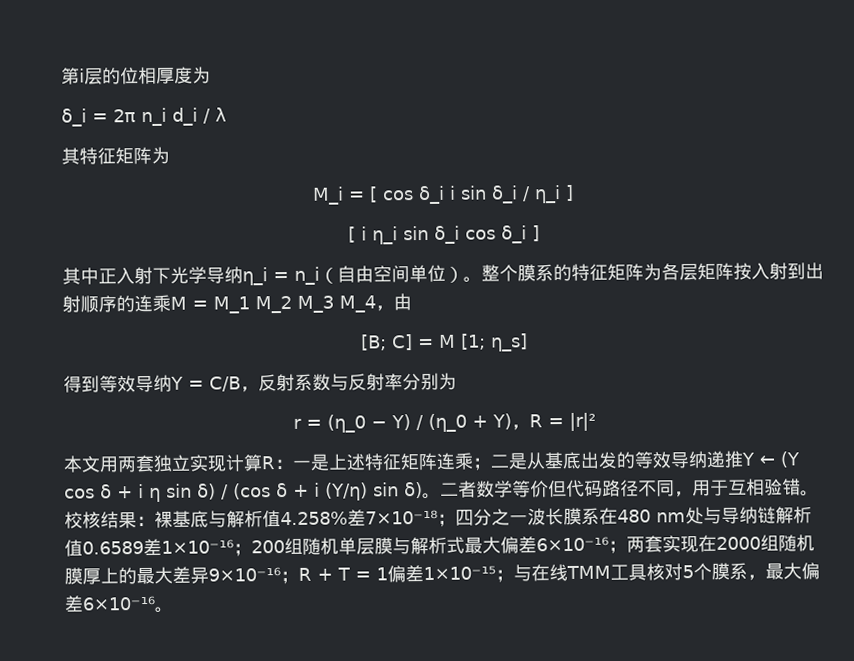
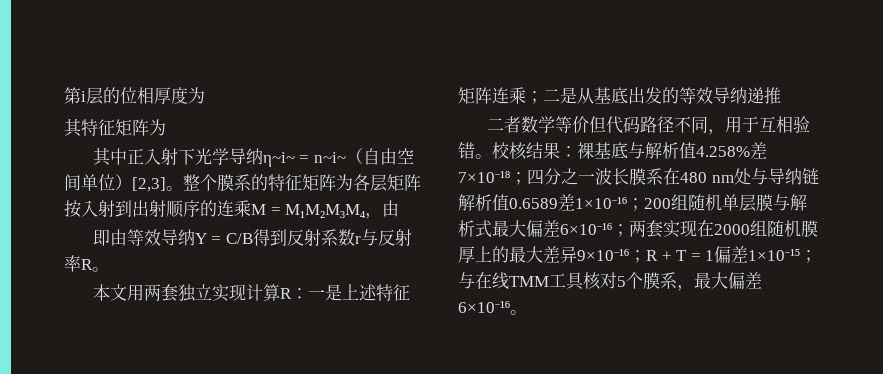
[61,107,227,127] [61,146,170,165] [312,184,574,205] [347,225,540,245] δ_i = 2π n_i d_i / λ // 其特征矩阵为 // M_i = [ cos δ_i i sin δ_i / η_i ] // [ i η_i sin δ_i cos δ_i ] -> [64,118,166,137] 其特征矩阵为
[242,266,320,286] η_i = n_i -> [262,152,347,167] η~i~ = n~i~
(464, 274) none -> [132,177,166,192] [2,3]
[213,293,412,314] [361,333,528,352] [63,375,100,393] M_1 M_2 M_3 M_4，由 // [B; C] = M [1; η_s] // 得到 -> [285,200,400,219] [92,229,127,246] M₁M₂M₃M₄，由 // 即由
[240,386,259,393] ， -> [253,229,288,246] 得到
(331, 382) none -> [355,236,362,244] r
[402,372,457,391] [293,412,596,433] 分别为 // r = (η_0 − Y) / (η_0 + Y)，R = |r|² -> [81,259,109,272] R。
[741,451,800,468] [64,482,441,502] Y ← (Y cos δ + i η sin δ) / (cos δ + i (Y/η) sin δ)。 -> (781, 95) //

